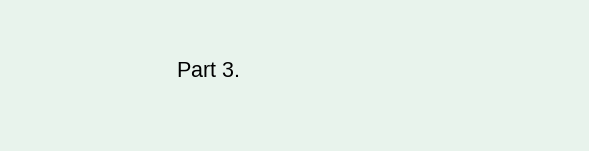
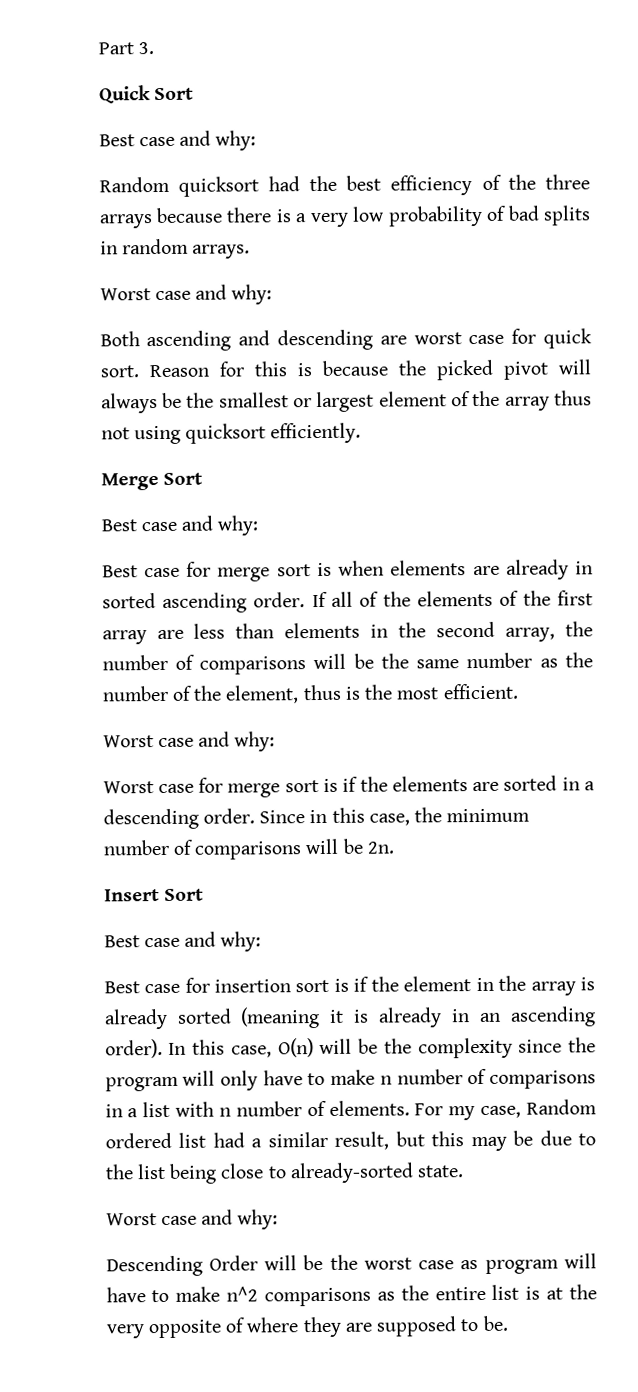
(241, 69) none -> [98,85,194,104] [98,130,257,151] [98,174,590,197] [98,205,592,229] [99,238,251,259] [99,284,273,305] [99,328,592,352] [99,359,592,381] [100,390,592,414] [100,422,362,445] [100,472,203,491] [100,515,259,536] [101,559,593,582] [101,590,593,613] [101,621,593,645] [101,652,593,675] [101,683,519,704] [102,731,276,752] [102,775,596,798] [102,807,531,830] [102,838,394,860] [103,888,204,902] [103,931,262,952] [103,975,595,996] [103,1006,596,1030] [104,1037,596,1059] [104,1068,596,1092] [104,1099,597,1121] [104,1130,596,1152] [104,1162,465,1184] [105,1209,279,1230] [105,1253,597,1277] [105,1284,597,1307] [105,1315,508,1339] // Quick Sort // Best case and why: // Random quicksort had the best efficiency of the three arrays because there is a very low probability of bad splits in random arrays. // Worst case and why: // Both ascending and descending are worst case for quick sort. Reason for this is because the picked pivot will always be the smallest or largest element of the array thus not using quicksort efficiently. // Merge Sort // Best case and why: // Best case for merge sort is when elements are already in sorted ascending order. If all of the elements of the first array are less than elements in the second array, the number of comparisons will be the same number as the number of the element, thus is the most efficient. // Worst case and why: // Worst case for merge sort is if the elements are sorted in a descending order. Since in this case, the minimum number of comparisons will be 2n. // Insert Sort // Best case and why: // Best case for insertion sort is if the element in the array is already sorted (meaning it is already in an ascending order). In this case, O(n) will be the complexity since the program will only have to make n number of comparisons in a list with n number of elements. For my case, Random ordered list had a similar result, but this may be due to the list being close to already-sorted state. // Worst case and why: // Descending Order will be the worst case as program will have to make n^2 comparisons as the entire list is at the very opposite of where they are supposed to be.

